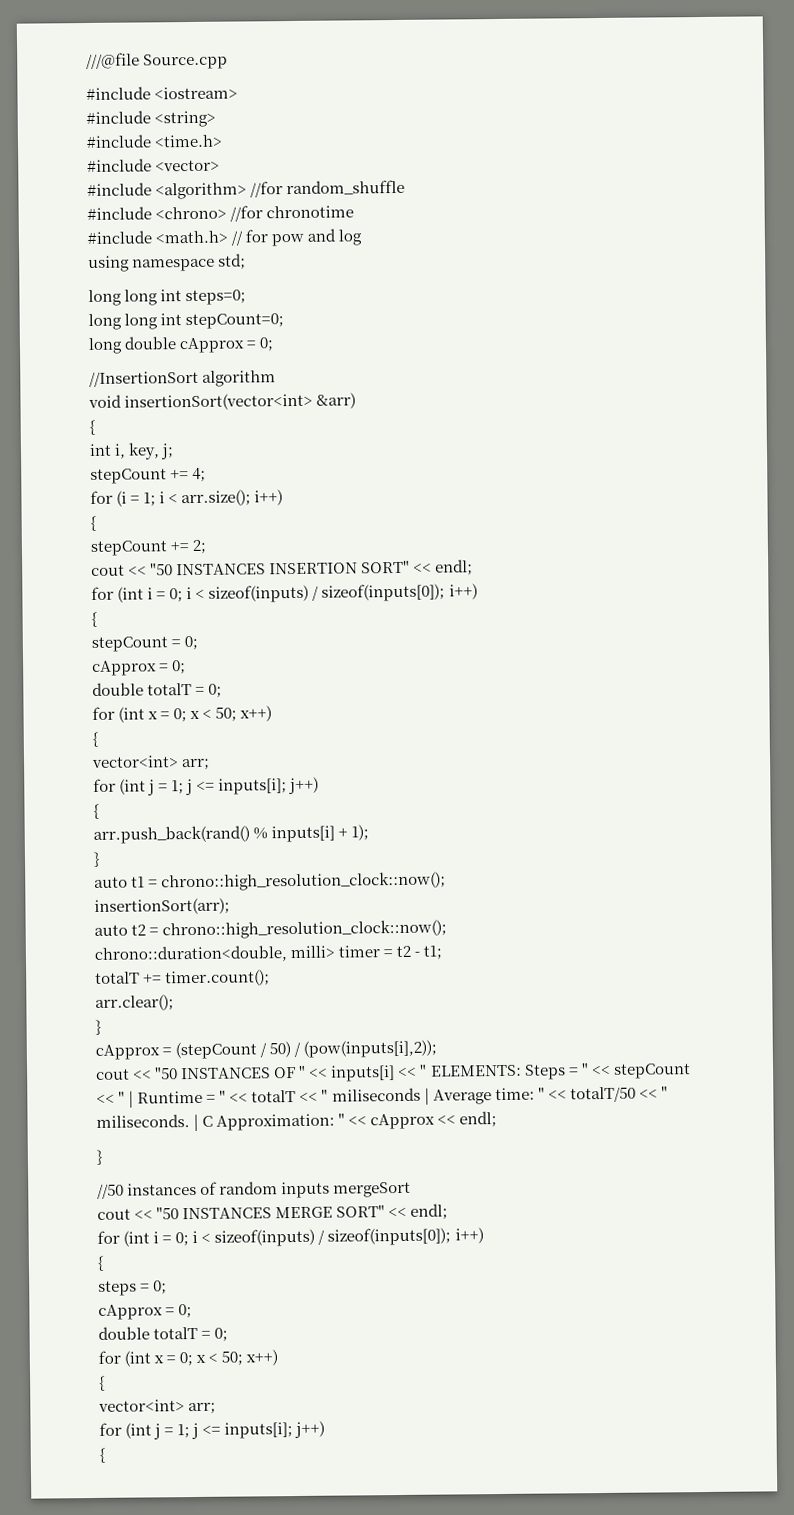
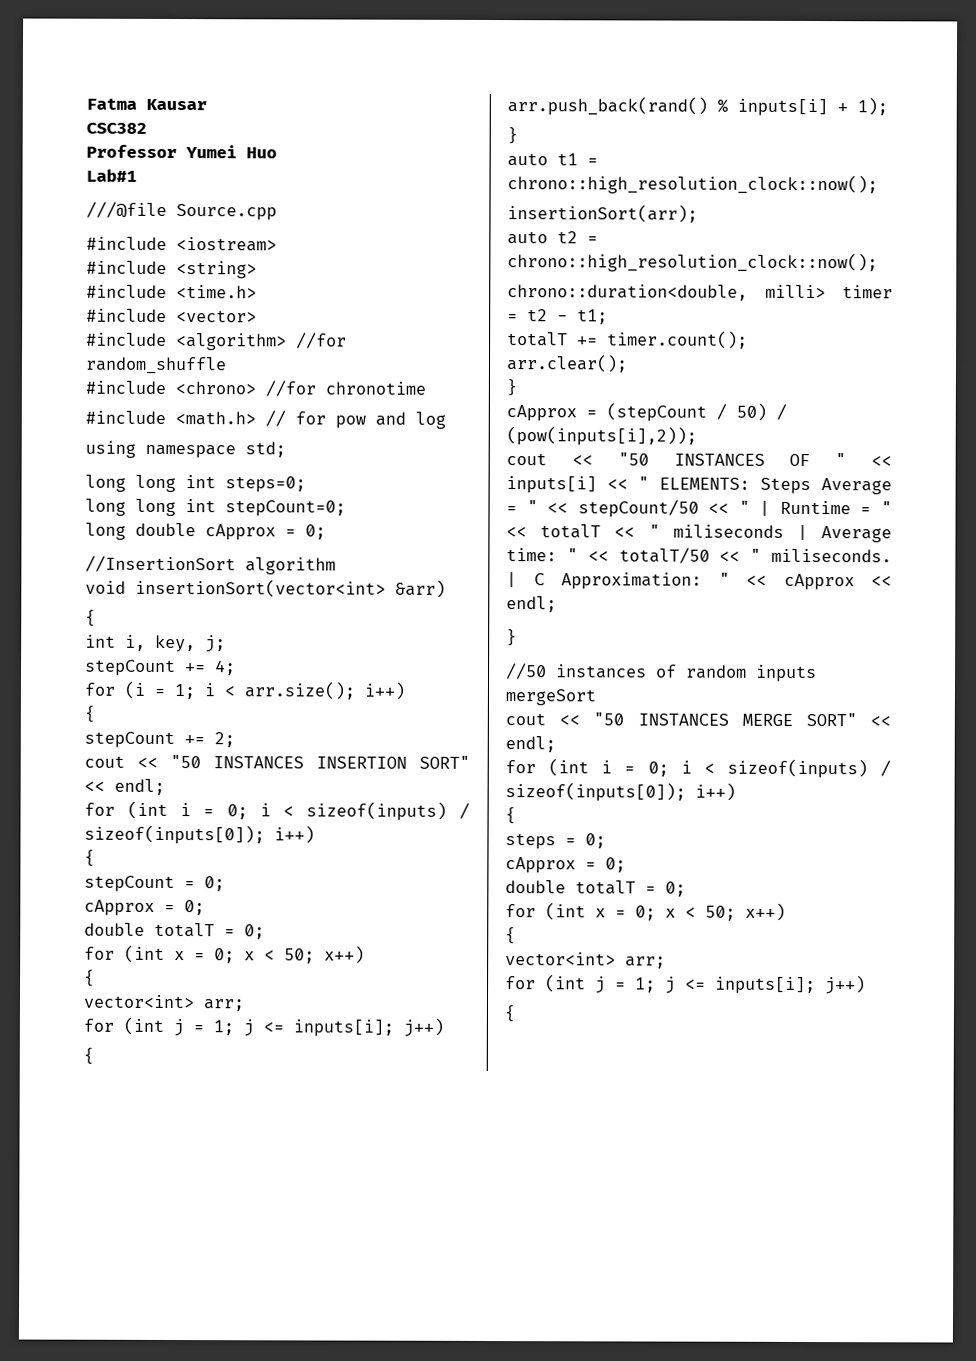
(86, 61) none -> [86,97,207,111] [86,122,147,134] [86,144,277,159] [86,168,137,182] Fatma Kausar // CSC382 // Professor Yumei Huo // Lab#1 //
[568,1063,691,1079] = " << stepCount -> [821,478,892,495] [506,499,699,518] Average = " << stepCount/50

